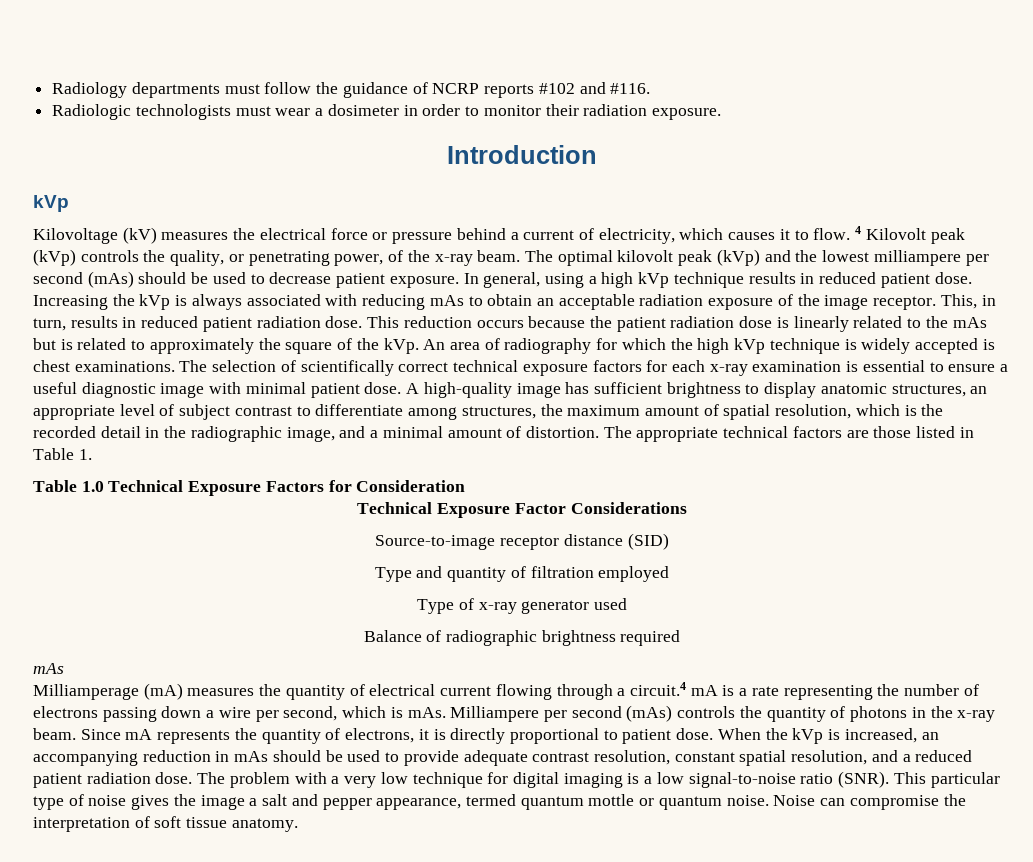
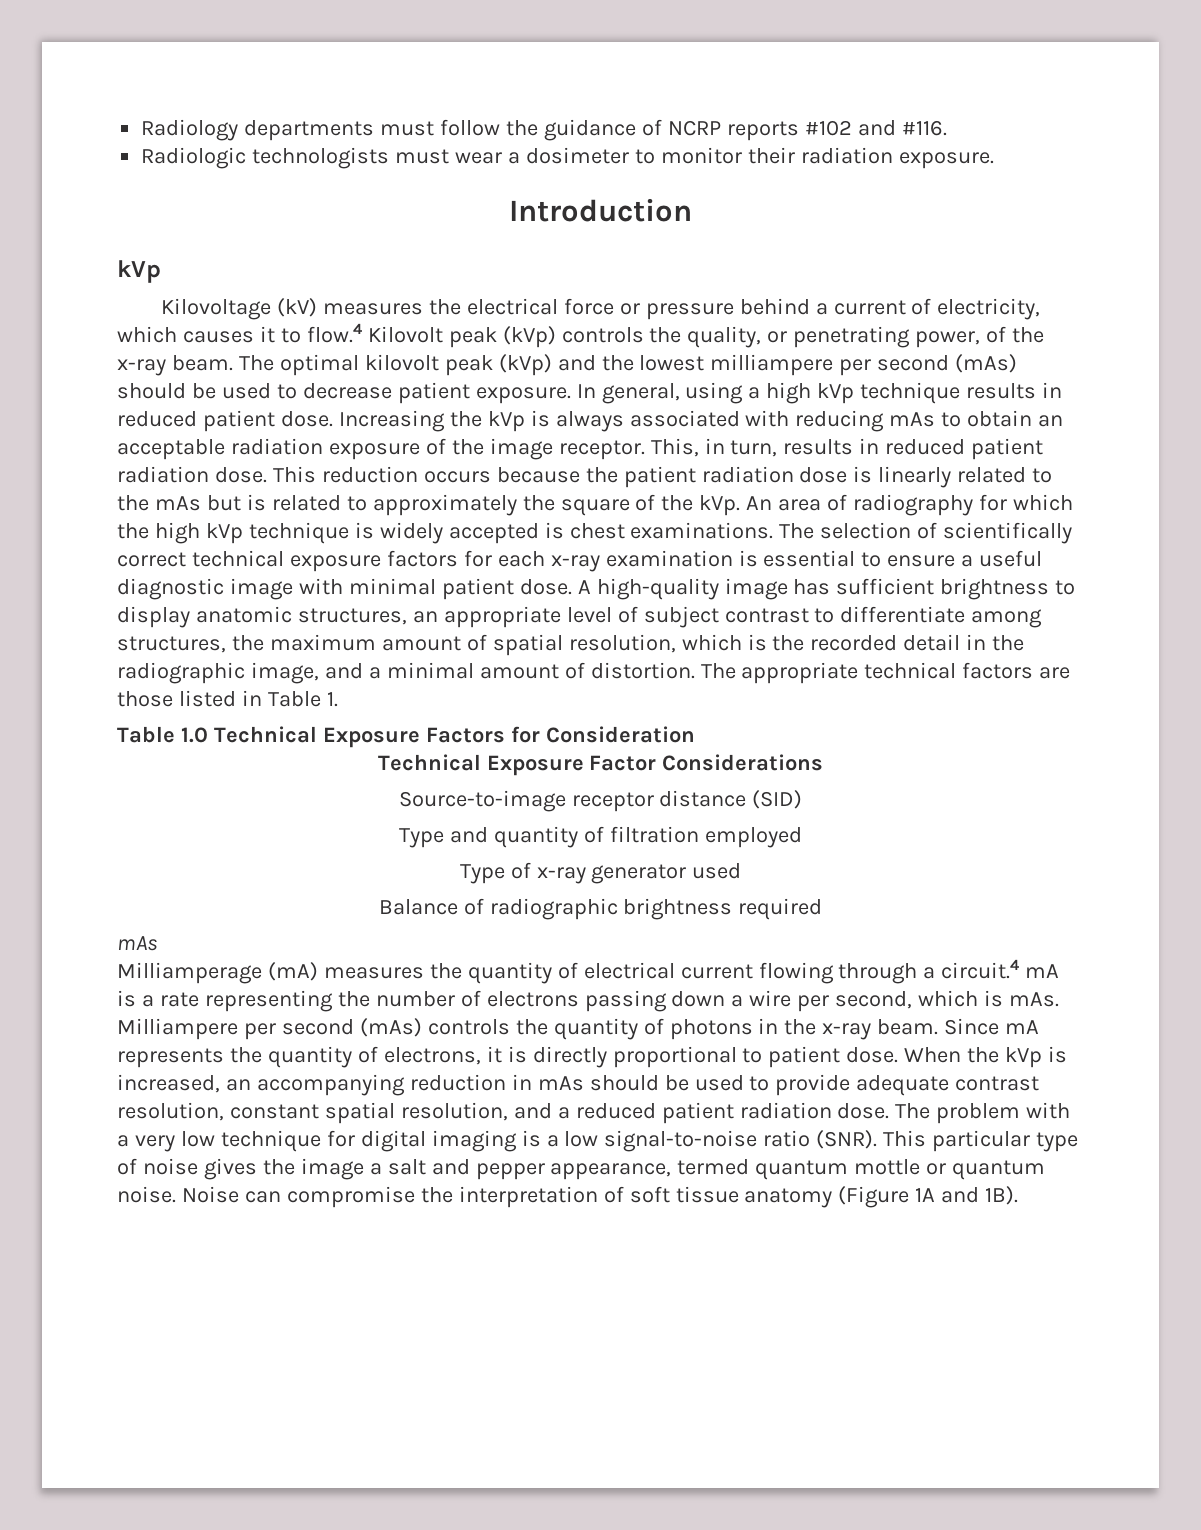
[403,104,461,116] in order -> (629, 155) none
[813,226,862,240] flow. 4 -> [306,323,362,343] flow.4
[231,818,298,832] anatomy. -> [744,1186,1019,1208] anatomy (Figure 1A and 1B).

